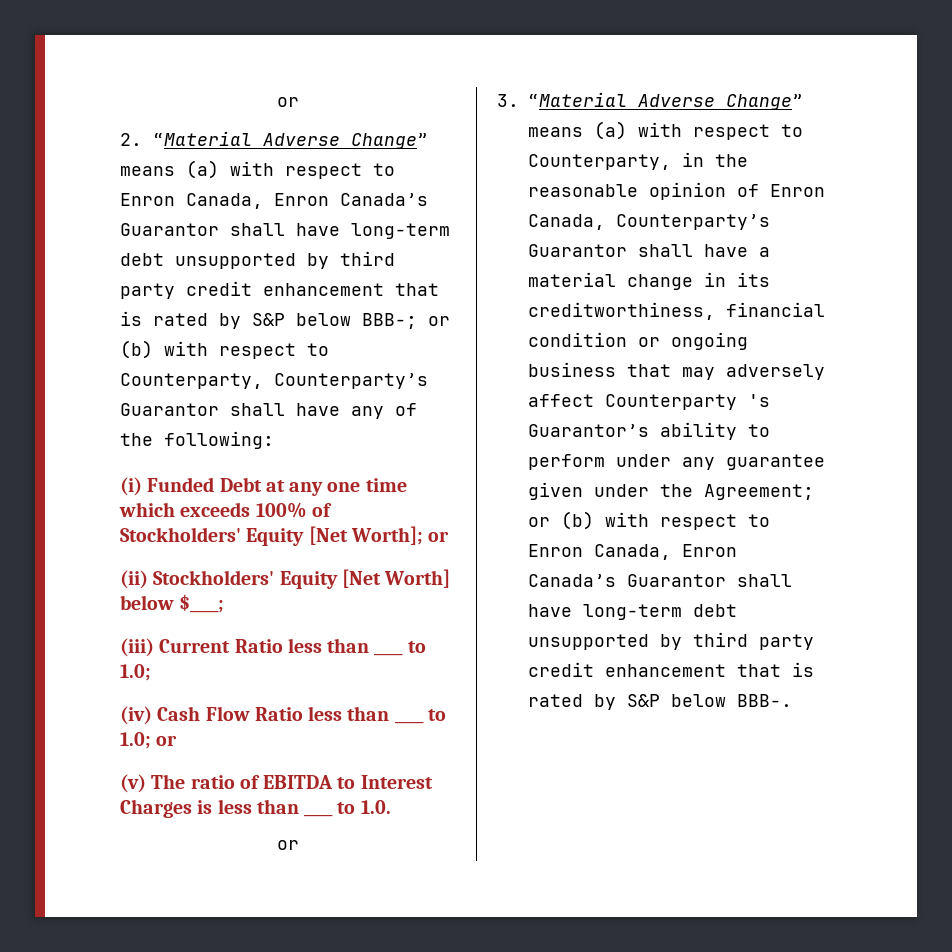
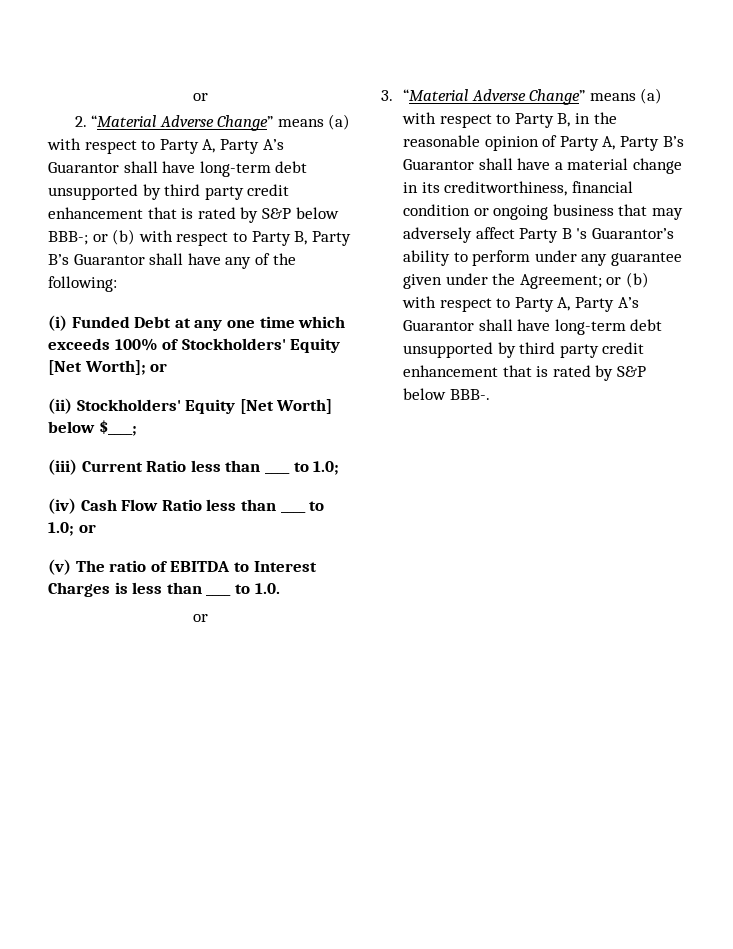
[120,193,428,209] Enron Canada, Enron Canada’s -> [159,139,284,154] Party A, Party A’s
[120,373,428,389] Counterparty, Counterparty’s -> [251,231,351,246] [48,254,69,265] Party B, Party B’s
[528,154,671,170] Counterparty, -> [514,113,571,128] Party B,
[770,184,825,197] [528,214,770,230] Enron Canada, Counterparty’s -> [559,136,684,151] Party A, Party B’s
[605,394,737,410] Counterparty -> [519,228,572,243] Party B
[528,544,737,560] [528,574,616,587] Enron Canada, Enron Canada’s -> [514,297,639,312] Party A, Party A’s

